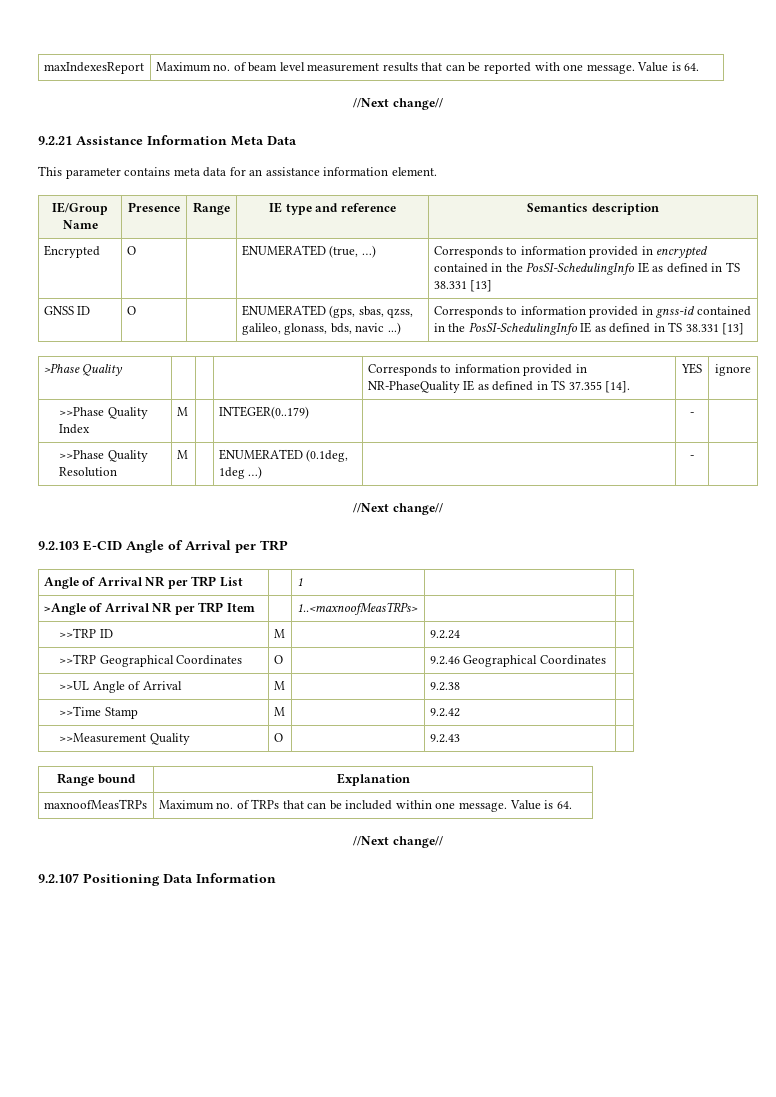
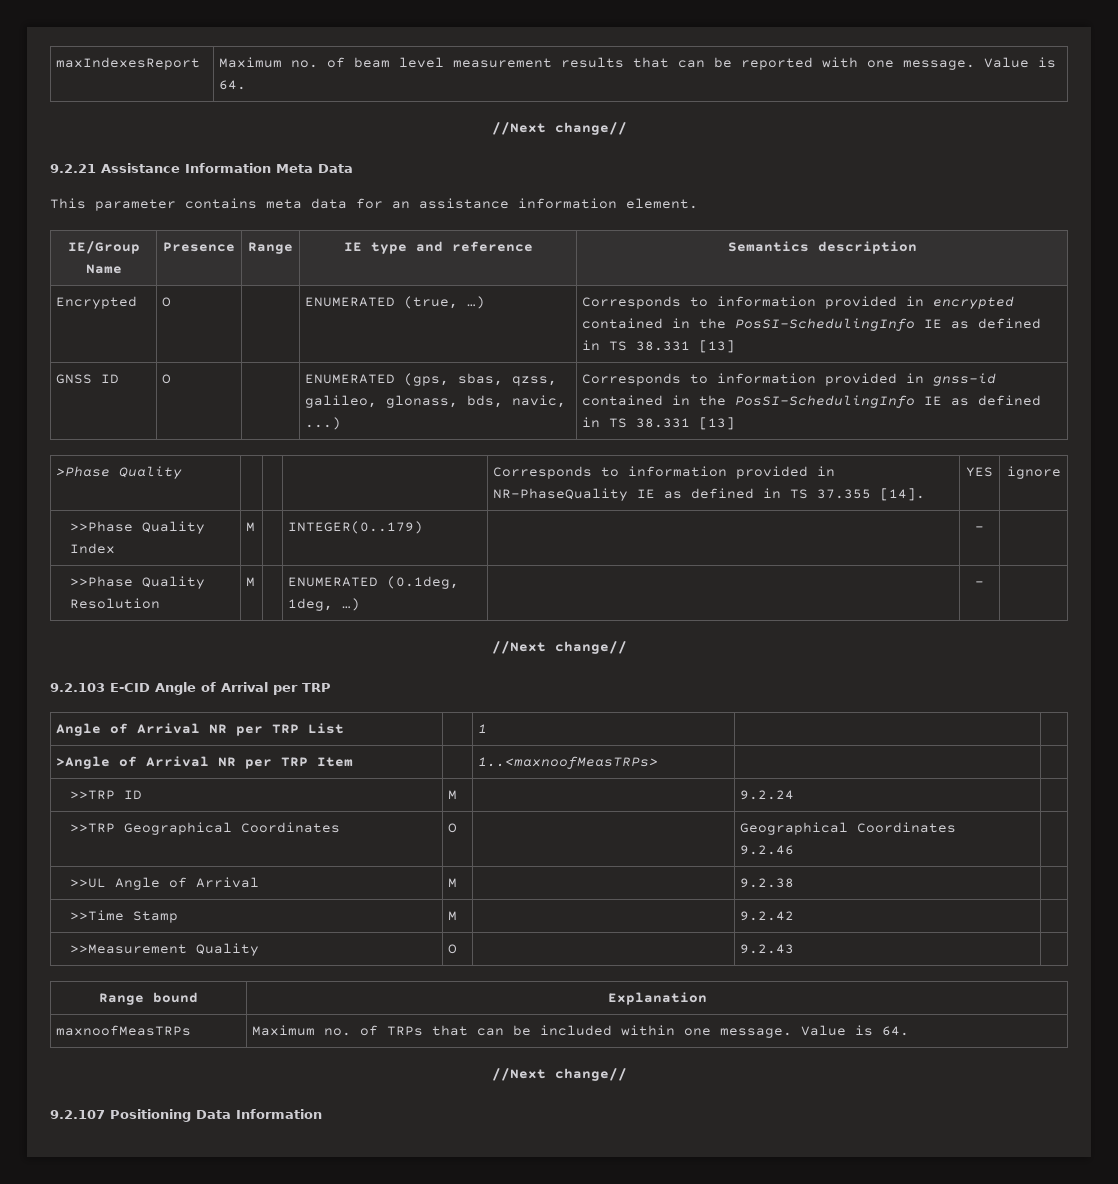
[355,323,385,332] navic -> [512,395,567,408] navic,
[218,467,245,479] 1deg -> [288,598,334,611] 1deg,
[429,655,606,667] 9.2.46 Geographical Coordinates -> [740,822,957,835] [740,845,795,855] Geographical Coordinates // 9.2.46

